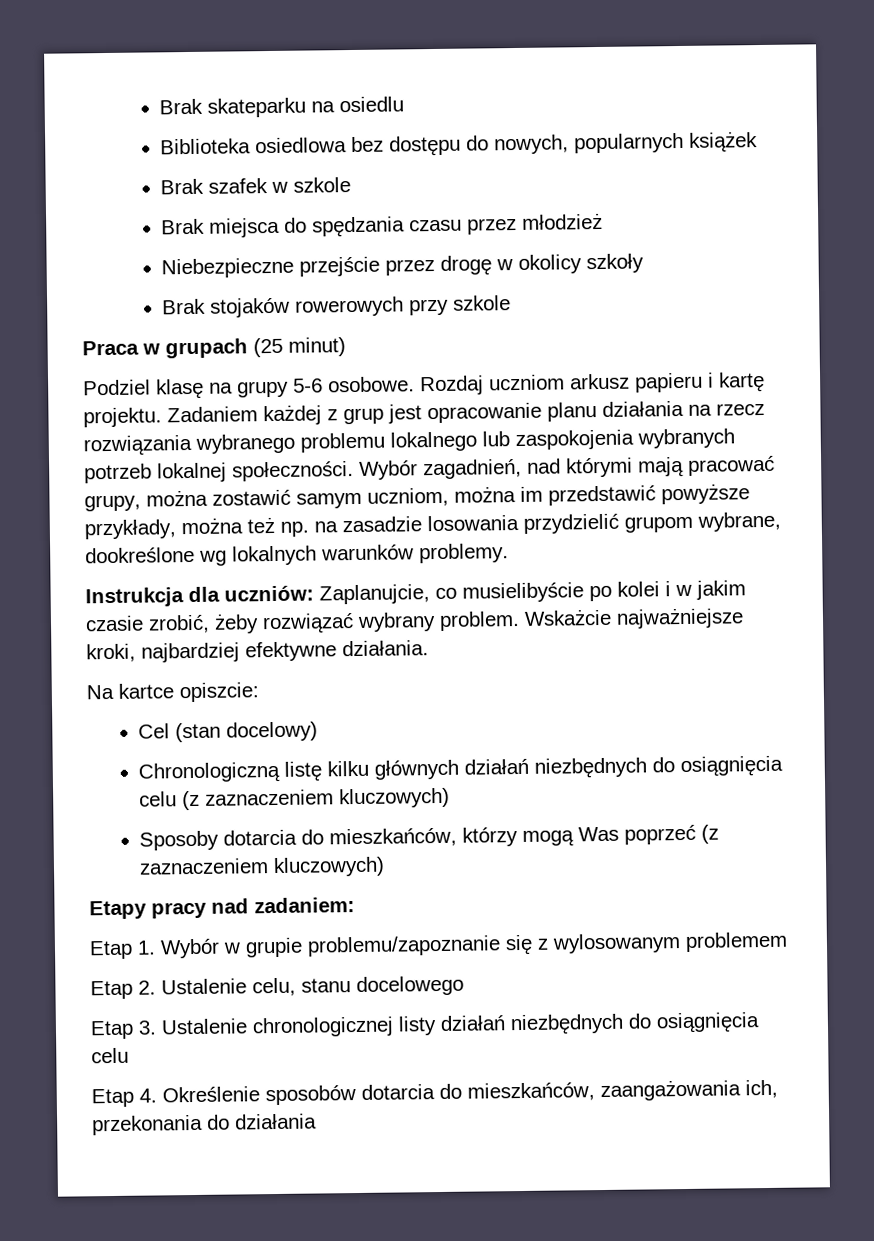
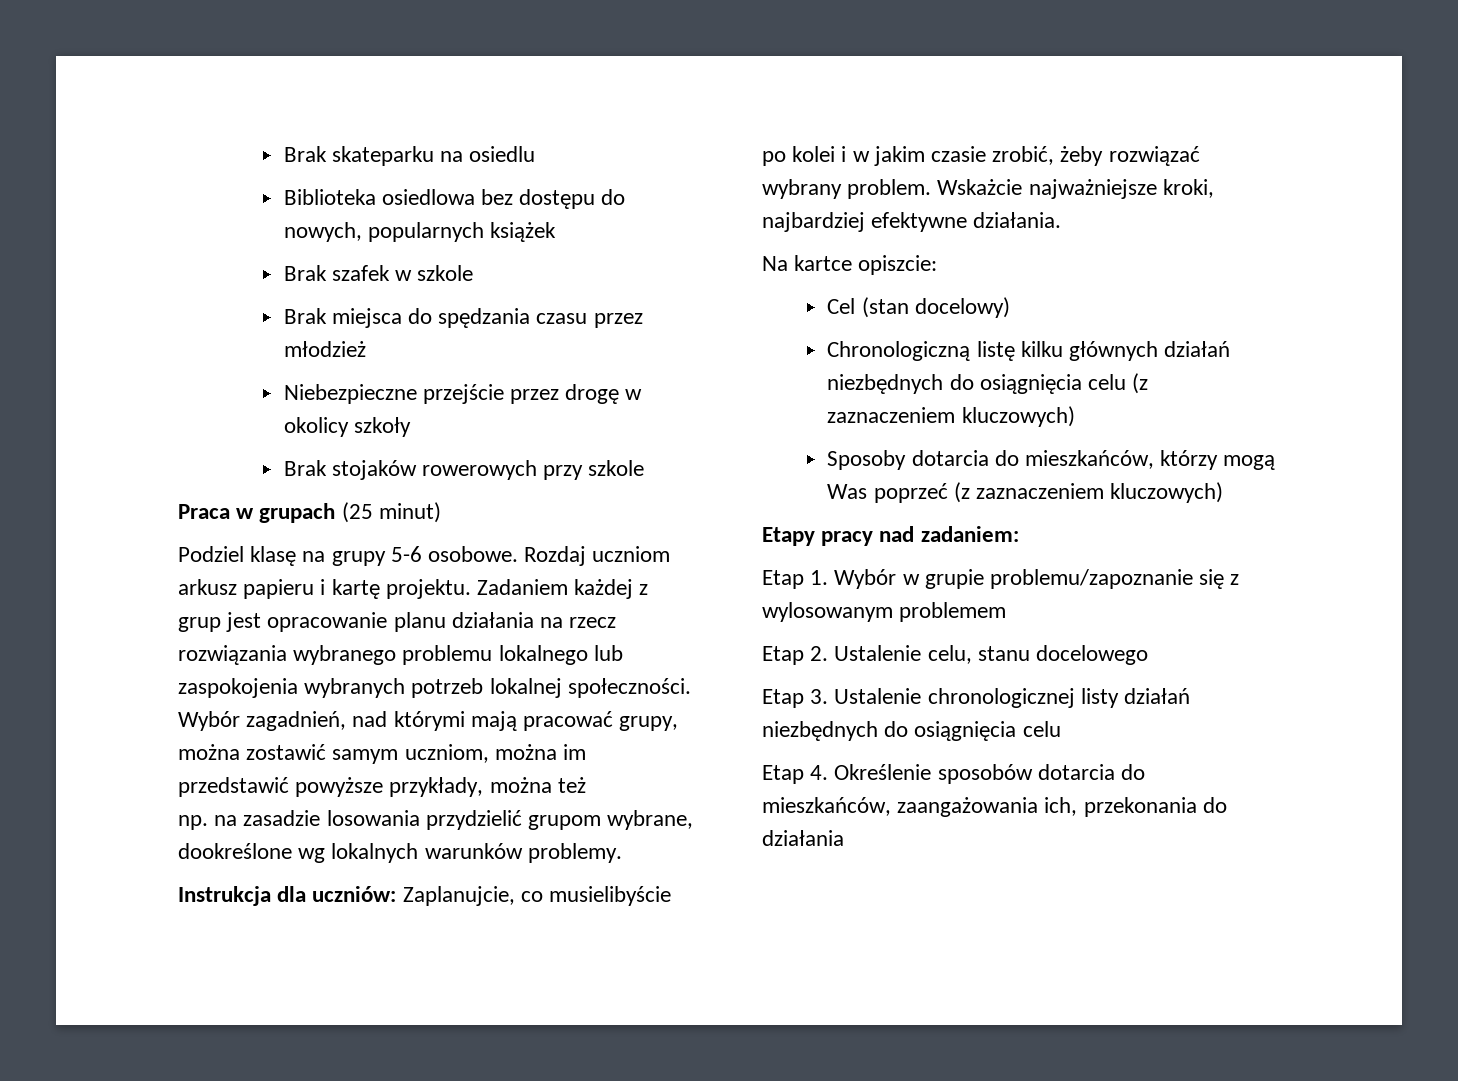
(275, 525) none -> (586, 785) //

